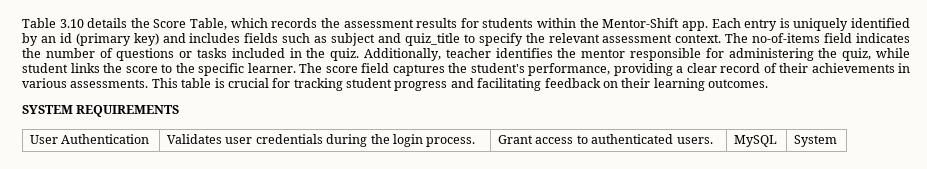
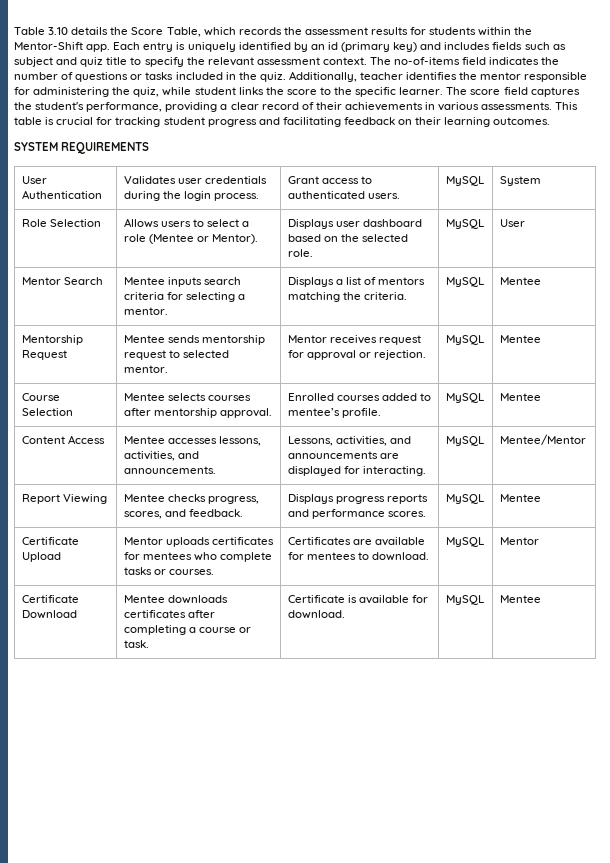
[404,33,460,46] quiz_title -> [80,57,128,67] quiz title
(838, 141) none -> [21,219,101,227] [123,218,250,228] [123,234,258,244] [287,219,422,229] [287,234,408,242] [287,249,313,257] [445,219,484,229] [499,219,525,227] [21,277,103,285] [123,277,241,287] [123,292,245,302] [123,307,168,315] [287,277,426,287] [287,292,407,302] [445,277,484,287] [499,277,541,285] [21,335,83,345] [21,350,67,360] [123,335,265,345] [123,350,229,360] [123,365,168,373] [287,335,421,345] [287,350,426,360] [445,335,484,345] [499,335,541,343] [21,393,60,401] [21,408,73,416] [123,393,251,401] [123,408,272,418] [287,393,431,401] [287,408,381,418] [445,393,484,403] [499,393,541,401] [21,435,105,444] [123,436,261,446] [123,451,199,461] [123,466,216,474] [287,436,411,446] [287,451,399,459] [287,466,426,476] [445,436,484,446] [499,434,586,445] [21,494,107,504] [123,494,259,504] [123,509,243,519] [287,494,428,504] [287,509,426,519] [445,494,484,504] [499,494,541,502] [21,537,79,545] [21,552,61,562] [123,537,274,547] [123,552,272,562] [123,567,214,575] [287,537,425,546] [287,552,429,561] [445,537,484,547] [499,537,539,545] [21,595,79,603] [21,610,77,619] [123,595,228,604] [123,610,215,618] [123,625,251,635] [123,640,149,648] [287,595,428,604] [287,610,345,619] [445,595,484,605] [499,595,541,603] // Role Selection | Allows users to select a role (Mentee or Mentor). | Displays user dashboard based on the selected role. | MySQL | User // Mentor Search | Mentee inputs search criteria for selecting a mentor. | Displays a list of mentors matching the criteria. | MySQL | Mentee // Mentorship Request | Mentee sends mentorship request to selected mentor. | Mentor receives request for approval or rejection. | MySQL | Mentee // Course Selection | Mentee selects courses after mentorship approval. | Enrolled courses added to mentee’s profile. | MySQL | Mentee // Content Access | Mentee accesses lessons, activities, and announcements. | Lessons, activities, and announcements are displayed for interacting. | MySQL | Mentee/Mentor // Report Viewing | Mentee checks progress, scores, and feedback. | Displays progress reports and performance scores. | MySQL | Mentee // Certificate Upload | Mentor uploads certificates for mentees who complete tasks or courses. | Certificates are available for mentees to download. | MySQL | Mentor // Certificate Download | Mentee downloads certificates after completing a course or task. | Certificate is available for download. | MySQL | Mentee

